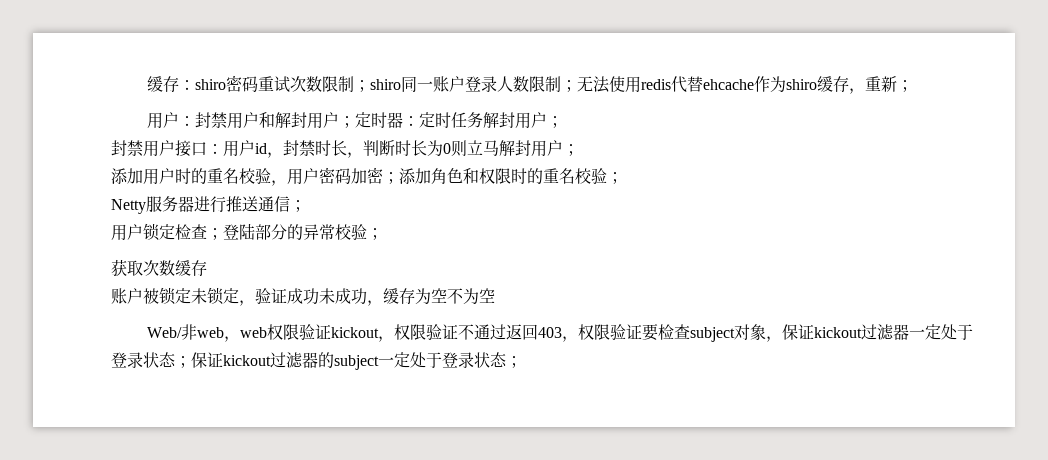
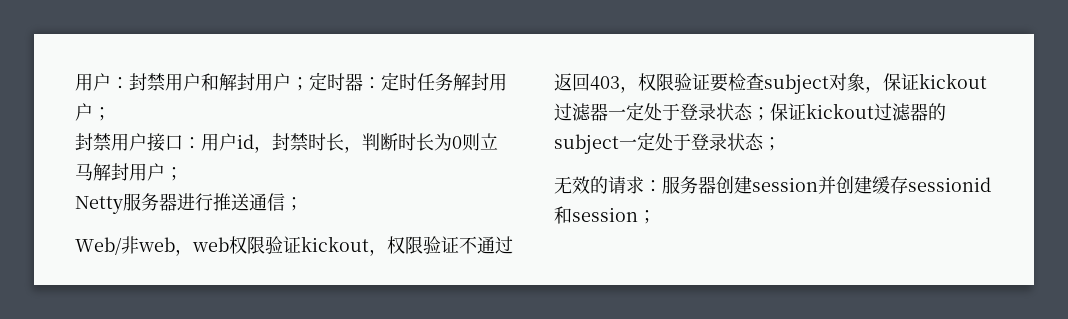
[146,75,913,94] 缓存：shiro密码重试次数限制；shiro同一账户登录人数限制；无法使用redis代替ehcache作为shiro缓存，重新； // -> (75, 82) none
[111,167,623,186] // 添加用户时的重名校验，用户密码加密；添加角色和权限时的重名校验； -> (183, 174) none
[111,223,383,241] [111,259,207,276] [111,287,495,306] // 用户锁定检查；登陆部分的异常校验； // 获取次数缓存 // 账户被锁定未锁定，验证成功未成功，缓存为空不为空 -> (303, 204) none
(522, 362) none -> [554,176,991,194] [554,206,656,224] // 无效的请求：服务器创建session并创建缓存sessionid和session；

